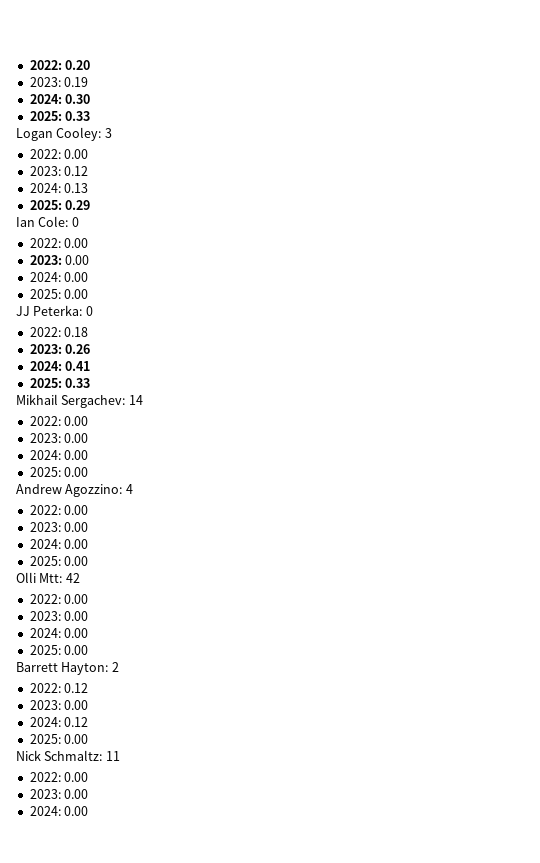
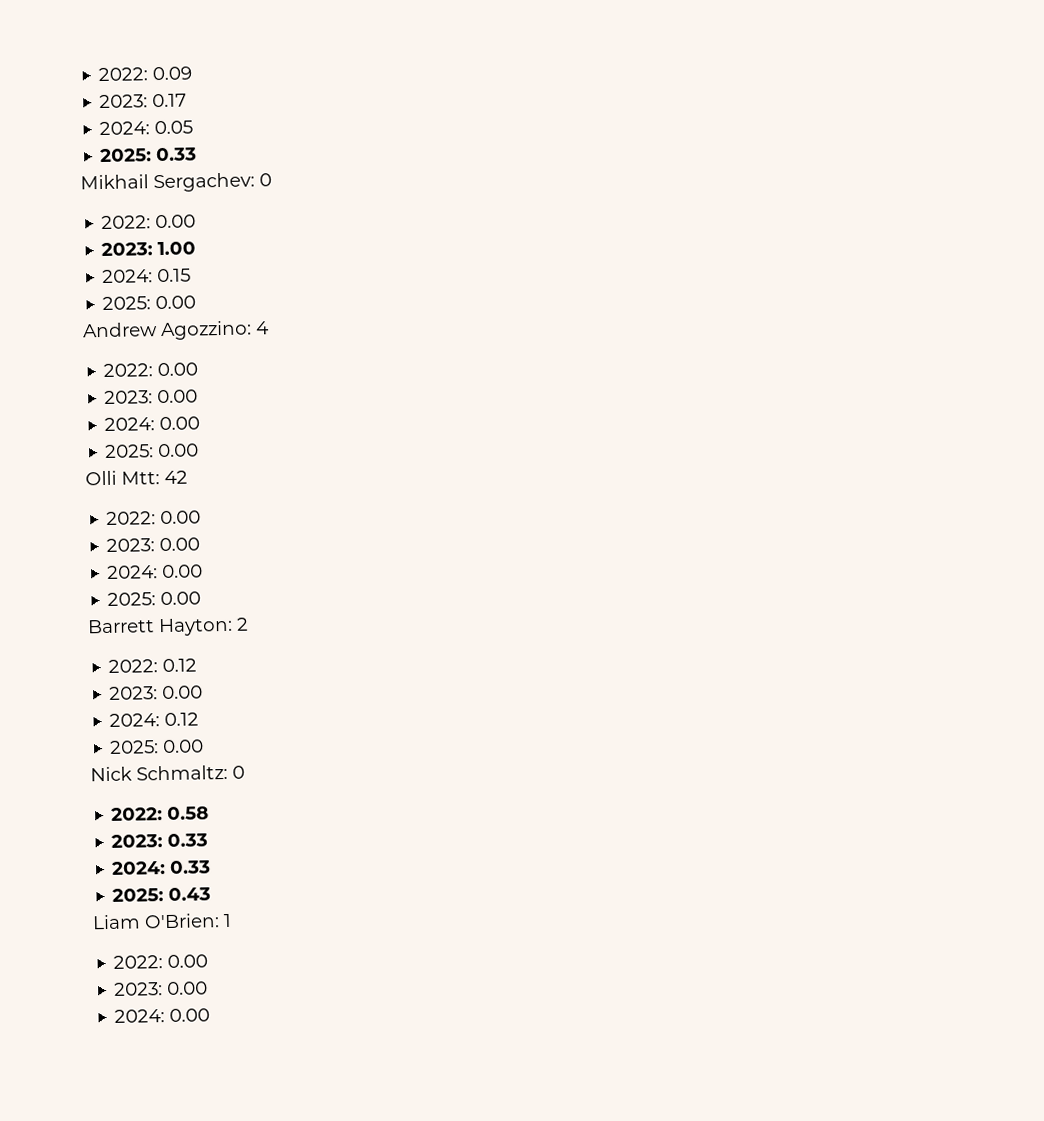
[29,60,91,70] [29,77,89,87] [29,94,91,104] [29,111,91,121] [16,127,112,141] [29,149,89,159] [29,166,89,176] [29,183,89,193] [29,200,91,210] [16,216,69,227] 2022: 0.20 // 2023: 0.19 // 2024: 0.30 // 2025: 0.33 // Logan Cooley: 3 // 2022: 0.00 // 2023: 0.12 // 2024: 0.13 // 2025: 0.29 // Ian Cole: -> [98,66,193,82] [99,93,188,109] [99,120,194,136] [100,147,198,163] [80,172,255,193] 2022: 0.09 // 2023: 0.17 // 2024: 0.05 // 2025: 0.33 // Mikhail Sergachev:
[65,255,90,265] [29,272,89,282] [29,289,89,299] [16,305,93,316] [29,327,89,337] [29,344,91,354] [29,361,91,371] [29,378,91,388] [16,394,143,408] [29,416,89,426] [29,433,89,443] [29,450,89,460] 0.00 // 2024: 0.00 // 2025: 0.00 // JJ Peterka: 0 // 2022: 0.18 // 2023: 0.26 // 2024: 0.41 // 2025: 0.33 // Mikhail Sergachev: 14 // 2022: 0.00 // 2023: 0.00 // 2024: 0.00 -> [157,241,197,256] [102,268,192,283] 1.00 // 2024: 0.15
[105,751,120,761] 11 -> [232,765,245,779] [111,806,210,821] [111,833,209,848] [111,860,212,875] [112,887,212,902] [92,913,232,930] 0 // 2022: 0.58 // 2023: 0.33 // 2024: 0.33 // 2025: 0.43 // Liam O'Brien: 1

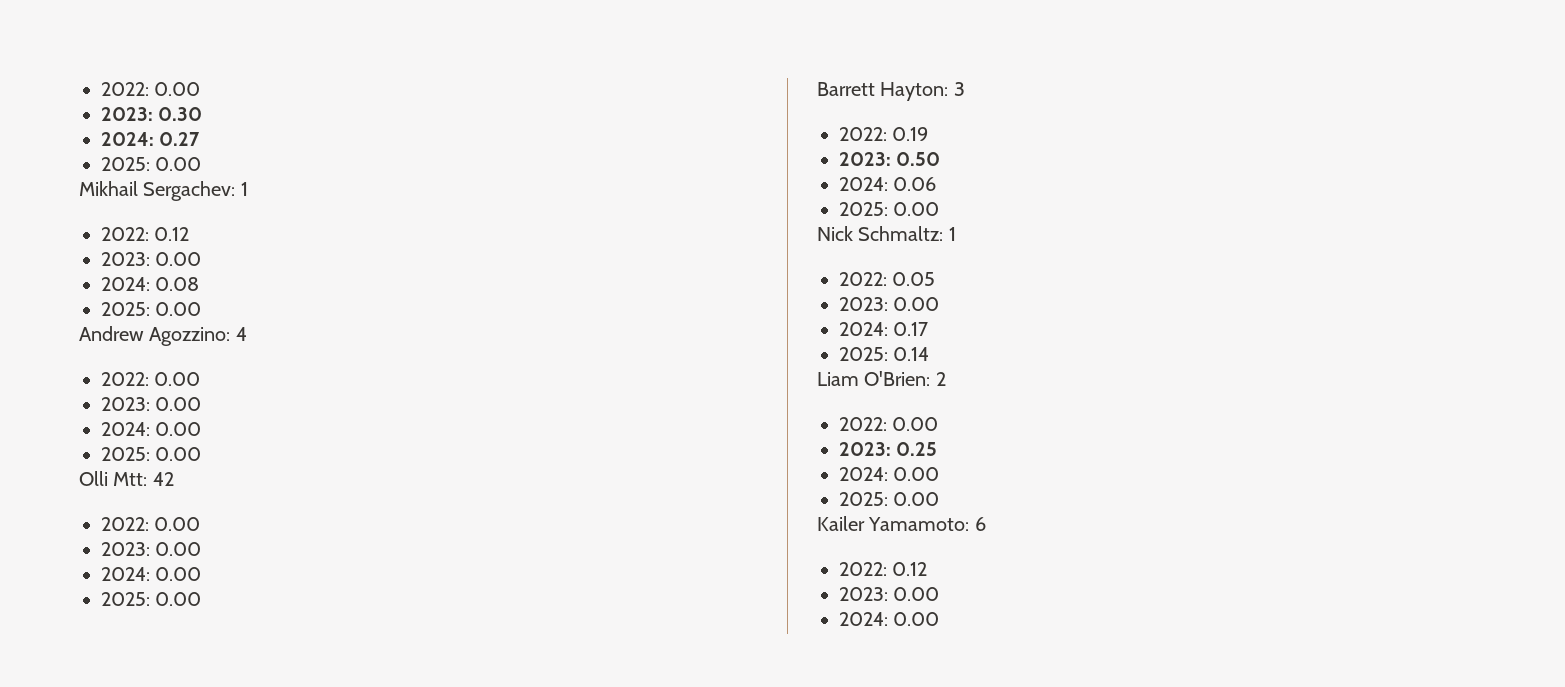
[98,66,193,82] [99,93,188,109] [99,120,194,136] [100,147,198,163] [80,172,272,193] [101,214,197,230] [101,241,197,256] [102,268,192,283] 2022: 0.09 // 2023: 0.17 // 2024: 0.05 // 2025: 0.33 // Mikhail Sergachev: 0 // 2022: 0.00 // 2023: 1.00 // 2024: 0.15 -> [101,82,201,96] [101,107,203,121] [101,132,201,146] [101,157,202,171] [79,181,248,201] [101,227,190,241] [101,252,202,266] [101,277,200,291] 2022: 0.00 // 2023: 0.30 // 2024: 0.27 // 2025: 0.00 // Mikhail Sergachev: 1 // 2022: 0.12 // 2023: 0.00 // 2024: 0.08
[236,617,249,631] [108,658,198,673] [109,685,204,700] [109,712,200,727] [109,739,205,754] [90,764,245,782] [111,806,210,821] [111,833,209,848] [111,860,212,875] [112,887,212,902] [92,913,232,930] [113,954,209,969] [114,981,209,996] [114,1008,211,1023] 2 // 2022: 0.12 // 2023: 0.00 // 2024: 0.12 // 2025: 0.00 // Nick Schmaltz: 0 // 2022: 0.58 // 2023: 0.33 // 2024: 0.33 // 2025: 0.43 // Liam O'Brien: 1 // 2022: 0.00 // 2023: 0.00 // 2024: 0.00 -> [953,82,965,96] [839,127,929,141] [839,152,941,166] [839,177,937,191] [839,202,940,216] [817,226,956,241] [839,272,936,286] [839,297,940,311] [839,322,929,336] [839,347,930,361] [817,371,946,386] [839,417,939,431] [839,442,938,456] [839,467,940,481] [839,492,940,506] [817,516,986,531] [839,562,928,576] [839,587,940,601] [839,612,940,626] 3 // 2022: 0.19 // 2023: 0.50 // 2024: 0.06 // 2025: 0.00 // Nick Schmaltz: 1 // 2022: 0.05 // 2023: 0.00 // 2024: 0.17 // 2025: 0.14 // Liam O'Brien: 2 // 2022: 0.00 // 2023: 0.25 // 2024: 0.00 // 2025: 0.00 // Kailer Yamamoto: 6 // 2022: 0.12 // 2023: 0.00 // 2024: 0.00

